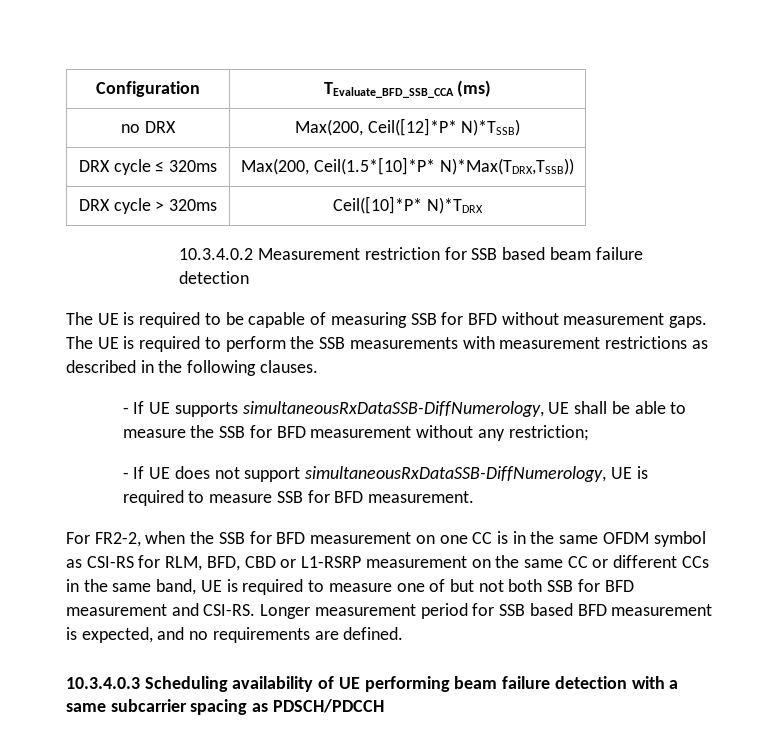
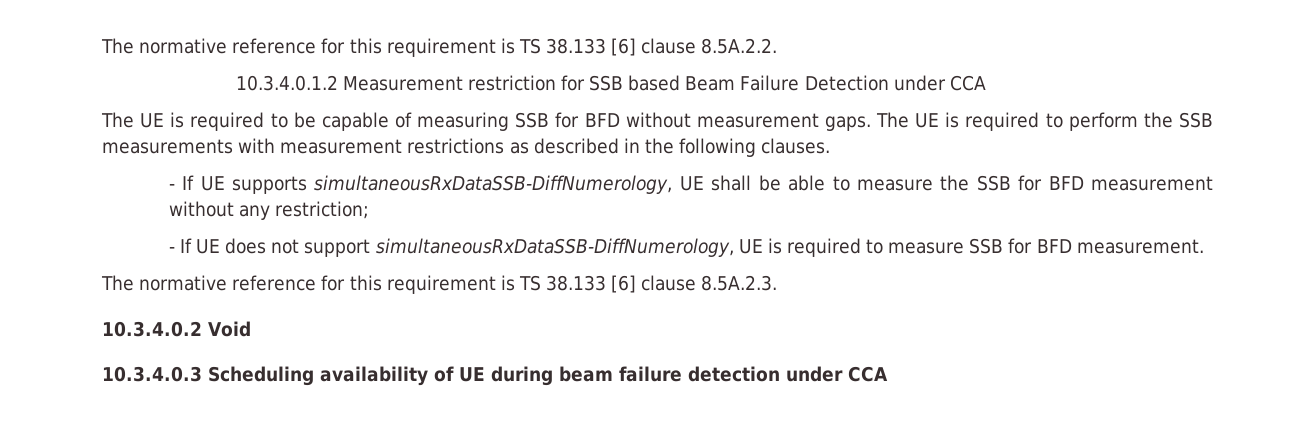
[96,81,200,97] [323,80,492,98] [121,121,176,133] [294,118,521,136] [78,159,218,175] [241,157,574,175] [78,198,218,214] [333,196,483,214] [179,248,254,260] Configuration | TEvaluate_BFD_SSB_CCA (ms) // no DRX | Max(200, Ceil([12]*P* N)*TSSB) // DRX cycle ≤ 320ms | Max(200, Ceil(1.5*[10]*P* N)*Max(TDRX,TSSB)) // DRX cycle > 320ms | Ceil([10]*P* N)*TDRX // 10.3.4.0.2 -> [101,38,778,57] [235,75,338,91] The normative reference for this requirement is TS 38.133 [6] clause 8.5A.2.2. // 10.3.4.0.1.2
[549,247,643,260] [179,271,250,284] beam failure detection -> [685,75,986,91] Beam Failure Detection under CCA
[66,531,706,547] [66,555,709,571] [66,579,634,595] [66,603,713,619] [66,627,404,643] For FR2-2, when the SSB for BFD measurement on one CC is in the same OFDM symbol as CSI-RS for RLM, BFD, CBD or L1-RSRP measurement on the same CC or different CCs in the same band, UE is required to measure one of but not both SSB for BFD measurement and CSI-RS. Longer measurement period for SSB based BFD measurement is expected, and no requirements are defined. -> [101,275,778,294] [102,321,251,337] The normative reference for this requirement is TS 38.133 [6] clause 8.5A.2.3. // 10.3.4.0.2 Void
[364,676,679,692] [66,699,384,715] performing beam failure detection with a same subcarrier spacing as PDSCH/PDCCH -> [491,366,888,386] during beam failure detection under CCA

